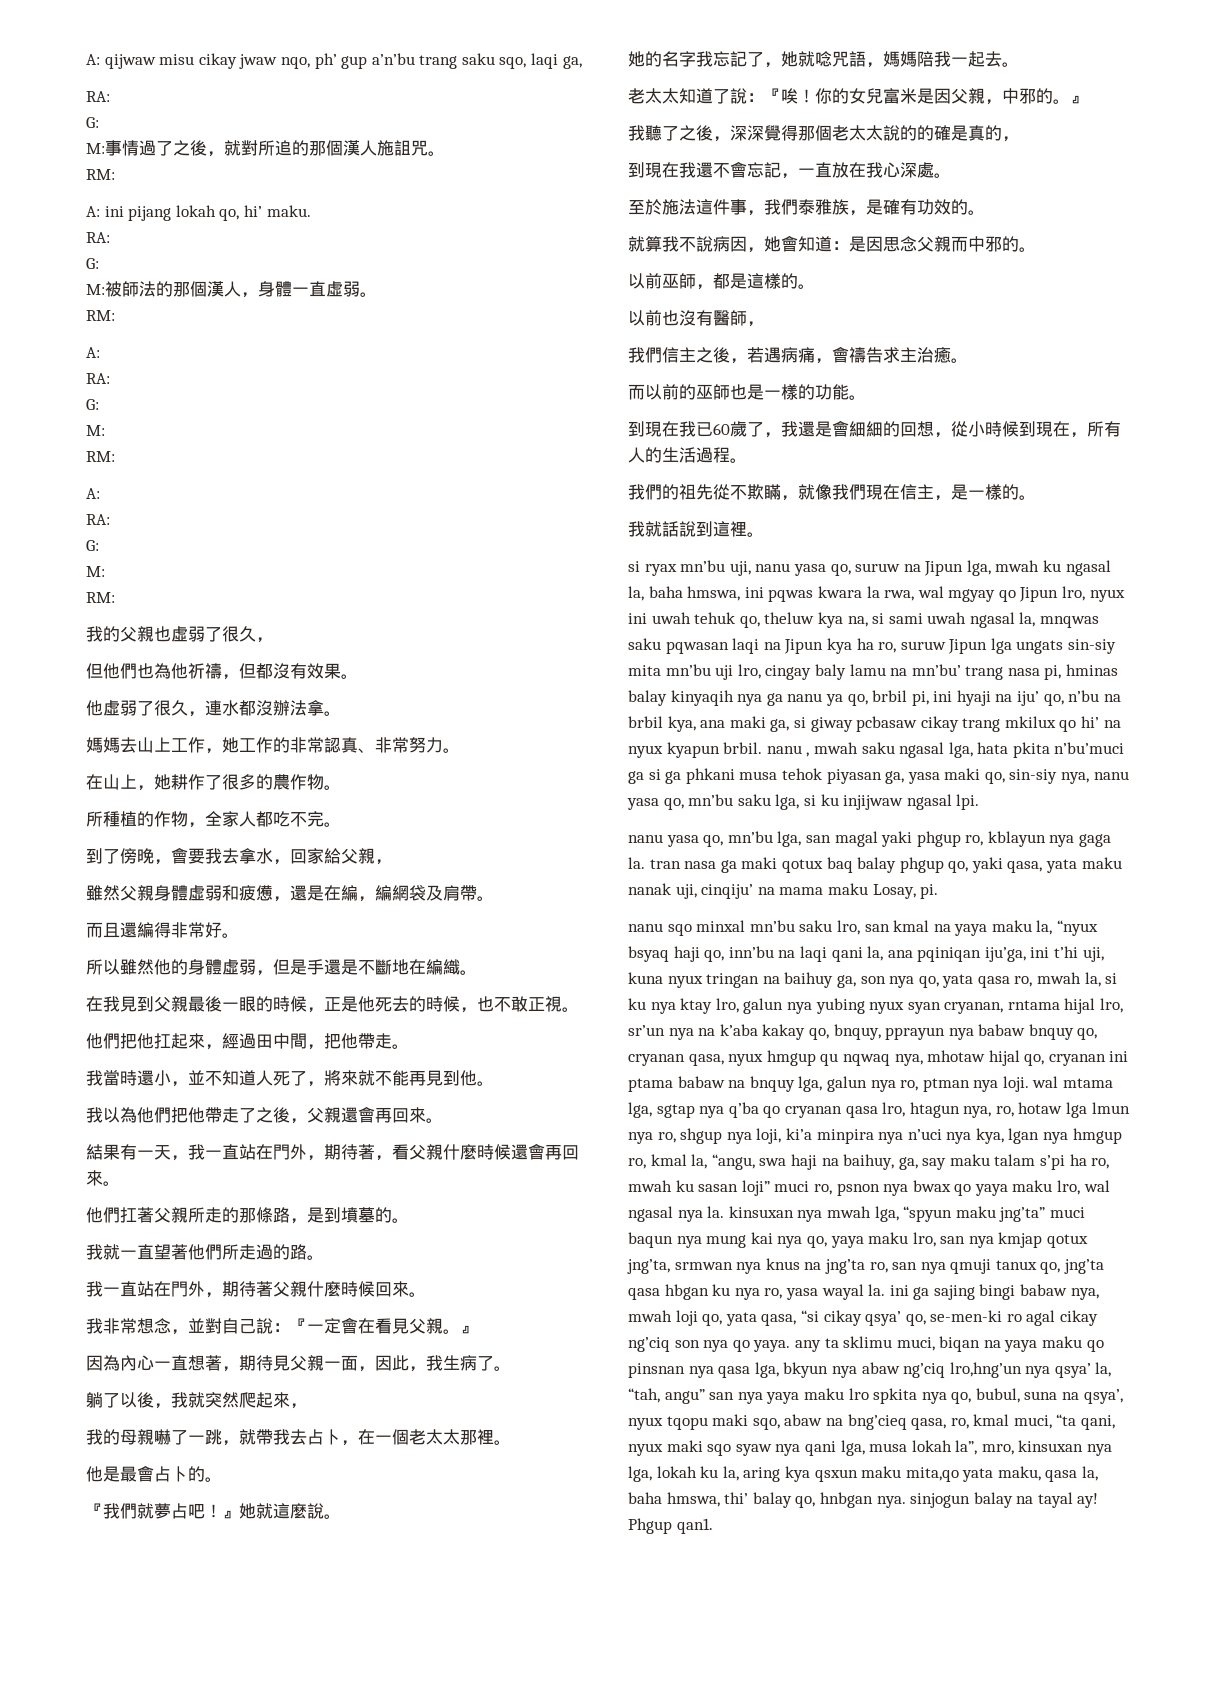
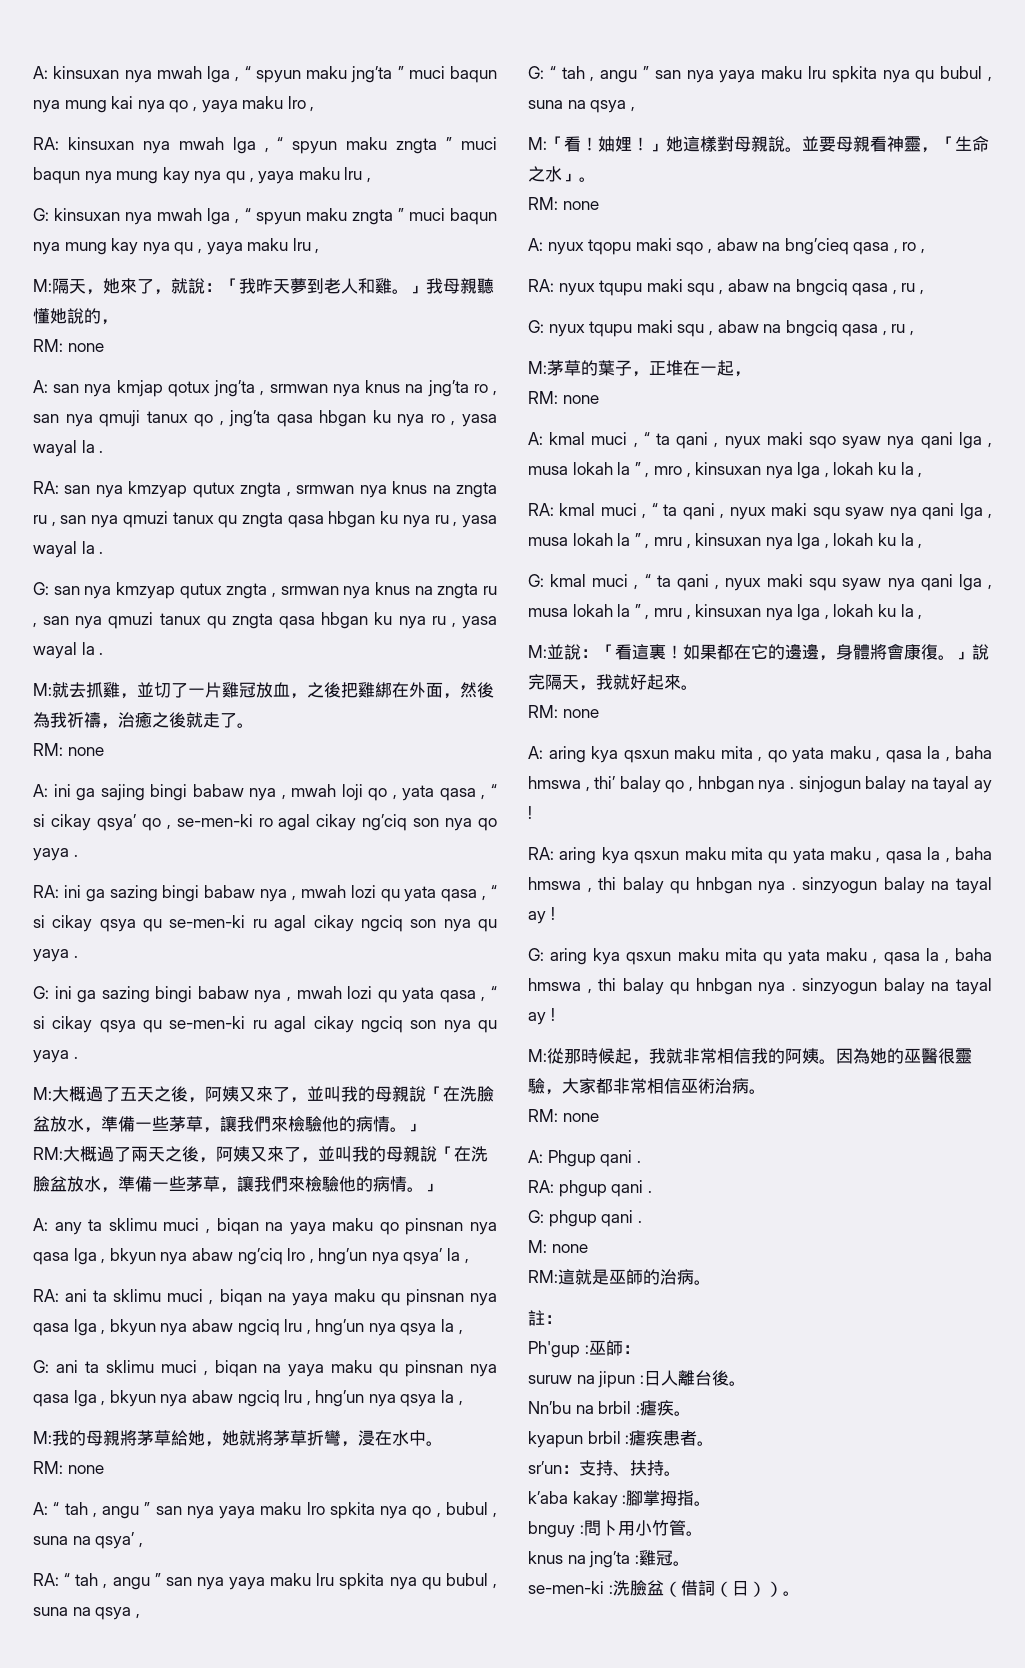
[86,53,582,69] [86,91,110,102] [86,117,99,128] [86,140,445,157] [86,169,115,180] [86,205,311,221] [86,232,110,243] [86,258,99,269] [86,281,377,298] [86,310,115,321] [86,347,100,358] [86,373,110,384] [86,399,99,410] [86,425,105,436] [86,451,115,462] [86,488,100,499] [86,514,110,525] [86,540,99,551] [86,566,105,577] [86,592,115,603] [86,626,273,643] [86,663,358,680] [86,700,341,717] [86,737,460,754] [86,774,341,791] [86,811,341,828] [86,847,392,865] [86,885,494,902] [86,922,239,938] [86,959,477,976] [86,996,579,1013] [86,1033,409,1050] [86,1070,494,1087] [86,1106,443,1124] [86,1143,579,1161] [86,1170,120,1186] [86,1207,409,1224] [86,1244,324,1260] [86,1281,426,1298] [86,1317,477,1335] [86,1355,511,1372] [86,1392,307,1409] [86,1429,511,1446] [86,1465,222,1482] [86,1502,341,1519] [628,51,1019,68] [628,88,1087,105] [628,125,1019,142] [628,161,951,179] [628,198,985,216] [628,235,1036,253] [628,272,815,290] [628,310,764,327] [628,346,968,364] [628,384,866,400] [628,420,1121,438] [628,447,747,463] [628,484,1036,501] [628,520,764,537] [628,560,1111,576] [628,586,1125,602] [628,612,1100,628] [628,638,1117,654] [628,664,1119,680] [628,690,1121,706] [628,716,1121,732] [628,742,1125,758] [628,768,1129,784] [627,794,980,810] [628,831,1112,847] [628,857,1122,873] [628,883,939,899] [628,920,1099,936] [628,946,1104,962] [628,972,1118,988] [628,998,1124,1014] [628,1024,1098,1040] [628,1050,1129,1066] [628,1076,1114,1092] [628,1102,1130,1118] [628,1128,1122,1144] [628,1154,1110,1170] [628,1180,1110,1196] [628,1206,1046,1222] A: qijwaw misu cikay jwaw nqo, ph’ gup a’n’bu trang saku sqo, laqi ga, // RA: // G: // M:事情過了之後，就對所追的那個漢人施詛咒。 // RM: // A: ini pijang lokah qo, hi’ maku. // RA: // G: // M:被師法的那個漢人，身體一直虛弱。 // RM: // A: // RA: // G: // M: // RM: // A: // RA: // G: // M: // RM: // 我的父親也虛弱了很久， // 但他們也為他祈禱，但都沒有效果。 // 他虛弱了很久，連水都沒辦法拿。 // 媽媽去山上工作，她工作的非常認真、非常努力。 // 在山上，她耕作了很多的農作物。 // 所種植的作物，全家人都吃不完。 // 到了傍晚，會要我去拿水，回家給父親， // 雖然父親身體虛弱和疲憊，還是在編，編網袋及肩帶。 // 而且還編得非常好。 // 所以雖然他的身體虛弱，但是手還是不斷地在編織。 // 在我見到父親最後一眼的時候，正是他死去的時候，也不敢正視。 // 他們把他扛起來，經過田中間，把他帶走。 // 我當時還小，並不知道人死了，將來就不能再見到他。 // 我以為他們把他帶走了之後，父親還會再回來。 // 結果有一天，我一直站在門外，期待著，看父親什麼時候還會再回來。 // 他們扛著父親所走的那條路，是到墳墓的。 // 我就一直望著他們所走過的路。 // 我一直站在門外，期待著父親什麼時候回來。 // 我非常想念，並對自己說：『一定會在看見父親。』 // 因為內心一直想著，期待見父親一面，因此，我生病了。 // 躺了以後，我就突然爬起來， // 我的母親嚇了一跳，就帶我去占卜，在一個老太太那裡。 // 他是最會占卜的。 // 『我們就夢占吧！』她就這麼說。 // 她的名字我忘記了，她就唸咒語，媽媽陪我一起去。 // 老太太知道了說：『唉！你的女兒富米是因父親，中邪的。』 // 我聽了之後，深深覺得那個老太太說的的確是真的， // 到現在我還不會忘記，一直放在我心深處。 // 至於施法這件事，我們泰雅族，是確有功效的。 // 就算我不說病因，她會知道：是因思念父親而中邪的。 // 以前巫師，都是這樣的。 // 以前也沒有醫師， // 我們信主之後，若遇病痛，會禱告求主治癒。 // 而以前的巫師也是一樣的功能。 // 到現在我已60歲了，我還是會細細的回想，從小時候到現在，所有人的生活過程。 // 我們的祖先從不欺瞞，就像我們現在信主，是一樣的。 // 我就話說到這裡。 // si ryax mn’bu uji, nanu yasa qo, suruw na Jipun lga, mwah ku ngasal la, baha hmswa, ini pqwas kwara la rwa, wal mgyay qo Jipun lro, nyux ini uwah tehuk qo, theluw kya na, si sami uwah ngasal la, mnqwas saku pqwasan laqi na Jipun kya ha ro, suruw Jipun lga ungats sin-siy mita mn’bu uji lro, cingay baly lamu na mn’bu’ trang nasa pi, hminas balay kinyaqih nya ga nanu ya qo, brbil pi, ini hyaji na iju’ qo, n’bu na brbil kya, ana maki ga, si giway pcbasaw cikay trang mkilux qo hi’ na nyux kyapun brbil. nanu , mwah saku ngasal lga, hata pkita n’bu’muci ga si ga phkani musa tehok piyasan ga, yasa maki qo, sin-siy nya, nanu yasa qo, mn’bu saku lga, si ku injijwaw ngasal lpi. // nanu yasa qo, mn’bu lga, san magal yaki phgup ro, kblayun nya gaga la. tran nasa ga maki qotux baq balay phgup qo, yaki qasa, yata maku nanak uji, cinqiju’ na mama maku Losay, pi. // nanu sqo minxal mn’bu saku lro, san kmal na yaya maku la, “nyux bsyaq haji qo, inn’bu na laqi qani la, ana pqiniqan iju’ga, ini t’hi uji, kuna nyux tringan na baihuy ga, son nya qo, yata qasa ro, mwah la, si ku nya ktay lro, galun nya yubing nyux syan cryanan, rntama hijal lro, sr’un nya na k’aba kakay qo, bnquy, pprayun nya babaw bnquy qo, cryanan qasa, nyux hmgup qu nqwaq nya, mhotaw hijal qo, cryanan ini ptama babaw na bnquy lga, galun nya ro, ptman nya loji. wal mtama lga, sgtap nya q’ba qo cryanan qasa lro, htagun nya, ro, hotaw lga lmun nya ro, shgup nya loji, ki’a minpira nya n’uci nya kya, lgan nya hmgup ro, kmal la, “angu, swa haji na baihuy, ga, say maku talam s’pi ha ro, mwah ku sasan loji” muci ro, psnon nya bwax qo yaya maku lro, wal ngasal nya la. kinsuxan nya mwah lga, “spyun maku jng’ta” -> [33,66,404,83] A: kinsuxan nya mwah lga , “ spyun maku jng’ta ”
[806,1232,936,1248] qo, yaya maku lro, -> [169,96,315,113] [33,137,498,154] [33,167,371,184] [33,208,497,225] [33,238,320,255] [33,278,494,295] [33,308,118,325] [33,339,104,352] [33,380,48,393] qo , yaya maku lro , // RA: kinsuxan nya mwah lga , “ spyun maku zngta ” muci baqun nya mung kay nya qu , yaya maku lru , // G: kinsuxan nya mwah lga , “ spyun maku zngta ” muci baqun nya mung kay nya qu , yaya maku lru , // M:隔天，她來了，就說：「我昨天夢到老人和雞。」我母親聽懂她說的， // RM: none // A:
[627,1259,670,1274] jng’ta, -> [214,380,265,397] jng’ta ,
[869,1262,888,1273] ro, -> [473,384,497,396] ro ,
[1040,1262,1061,1274] qo, -> [194,414,224,427] qo ,
[764,1284,886,1300] ro, yasa wayal la. -> [430,414,498,427] [33,440,104,457] [33,481,497,498] [33,511,498,528] [33,541,104,558] [33,582,498,599] [33,612,497,629] [33,642,104,659] [33,682,494,699] [33,711,254,729] [33,743,104,756] [33,784,48,797] ro , yasa wayal la . // RA: san nya kmzyap qutux zngta , srmwan nya knus na zngta ru , san nya qmuzi tanux qu zngta qasa hbgan ku nya ru , yasa wayal la . // G: san nya kmzyap qutux zngta , srmwan nya knus na zngta ru , san nya qmuzi tanux qu zngta qasa hbgan ku nya ru , yasa wayal la . // M:就去抓雞，並切了一片雞冠放血，之後把雞綁在外面，然後為我祈禱，治癒之後就走了。 // RM: none // A:
[1070,1288,1099,1300] [628,1310,926,1326] nya, mwah loji qo, yata qasa, “si cikay qsya’ qo, -> [249,784,497,801] [33,814,171,831] nya , mwah loji qo , yata qasa , “ si cikay qsya’ qo ,
[753,1340,791,1352] yaya. -> [33,848,78,861] [33,885,497,902] [33,915,498,932] [33,949,78,962] [33,986,497,1003] [33,1016,498,1033] [33,1050,78,1063] [33,1086,494,1103] [33,1116,424,1133] [33,1146,488,1163] [33,1176,441,1193] [33,1218,48,1231] yaya . // RA: ini ga sazing bingi babaw nya , mwah lozi qu yata qasa , “ si cikay qsya qu se-men-ki ru agal cikay ngciq son nya qu yaya . // G: ini ga sazing bingi babaw nya , mwah lozi qu yata qasa , “ si cikay qsya qu se-men-ki ru agal cikay ngciq son nya qu yaya . // M:大概過了五天之後，阿姨又來了，並叫我的母親說「在洗臉盆放水，準備一些茅草，讓我們來檢驗他的病情。」 // RM:大概過了兩天之後，阿姨又來了，並叫我的母親說「在洗臉盆放水，準備一些茅草，讓我們來檢驗他的病情。」 // A:
[896,1337,935,1351] muci, -> [163,1218,210,1234] muci ,
[754,1362,779,1378] lga, -> [73,1248,106,1265] lga ,
[949,1362,1112,1378] [628,1388,705,1404] lro,hng’un nya qsya’ la, “tah, angu” -> [287,1248,469,1265] [33,1289,497,1306] [33,1319,463,1336] [33,1360,497,1377] [33,1390,463,1407] [33,1430,443,1447] [33,1461,104,1474] [33,1502,151,1519] lro , hng’un nya qsya’ la , // RA: ani ta sklimu muci , biqan na yaya maku qu pinsnan nya qasa lga , bkyun nya abaw ngciq lru , hng’un nya qsya la , // G: ani ta sklimu muci , biqan na yaya maku qu pinsnan nya qasa lga , bkyun nya abaw ngciq lru , hng’un nya qsya la , // M:我的母親將茅草給她，她就將茅草折彎，浸在水中。 // RM: none // A: “ tah , angu ”
[951,1388,1123,1404] qo, bubul, suna na qsya’, -> [412,1502,497,1519] [33,1532,143,1549] [33,1573,497,1590] [33,1607,140,1620] [528,66,993,83] [528,100,635,113] [528,135,989,153] [528,166,596,182] [528,197,599,210] [528,238,543,251] qo , bubul , suna na qsya’ , // RA: “ tah , angu ” san nya yaya maku lru spkita nya qu bubul , suna na qsya , // G: “ tah , angu ” san nya yaya maku lru spkita nya qu bubul , suna na qsya , // M:「看！妯娌！」她這樣對母親說。並要母親看神靈，「生命之水」。 // RM: none // A:
[752,1418,780,1430] sqo, -> [676,242,712,255] sqo ,
[911,1414,1116,1430] qasa, ro, kmal muci, “ta qani, -> [853,242,926,255] [528,279,925,296] [528,320,915,337] [528,360,751,377] [528,391,599,404] [528,432,719,449] qasa , ro , // RA: nyux tqupu maki squ , abaw na bngciq qasa , ru , // G: nyux tqupu maki squ , abaw na bngciq qasa , ru , // M:茅草的葉子，正堆在一起， // RM: none // A: kmal muci , “ ta qani ,
[840,1440,1113,1456] [628,1466,1099,1482] [628,1492,1099,1508] [628,1518,713,1534] lga, musa lokah la”, mro, kinsuxan nya lga, lokah ku la, aring kya qsxun maku mita,qo yata maku, qasa la, baha hmswa, thi’ balay qo, hnbgan nya. sinjogun balay na tayal ay! Phgup qan1. -> [958,432,992,449] [528,462,923,479] [528,503,992,520] [528,533,923,550] [528,574,992,591] [528,604,923,621] [528,643,989,661] [528,674,698,691] [528,705,599,718] [528,746,992,763] [528,776,993,793] [528,806,532,819] [528,847,992,864] [528,877,992,894] [528,907,555,924] [528,948,992,965] [528,978,992,995] [528,1008,555,1025] [528,1048,972,1065] [528,1078,766,1095] [528,1109,599,1122] [528,1150,641,1167] [528,1180,652,1197] [528,1210,642,1227] [528,1240,588,1253] [528,1268,711,1285] [528,1310,562,1326] [528,1340,640,1358] [528,1370,746,1388] [528,1400,691,1416] [528,1430,715,1448] [528,1460,681,1476] [528,1490,712,1508] [528,1520,703,1538] [528,1550,690,1568] [528,1580,800,1597] lga , musa lokah la ” , mro , kinsuxan nya lga , lokah ku la , // RA: kmal muci , “ ta qani , nyux maki squ syaw nya qani lga , musa lokah la ” , mru , kinsuxan nya lga , lokah ku la , // G: kmal muci , “ ta qani , nyux maki squ syaw nya qani lga , musa lokah la ” , mru , kinsuxan nya lga , lokah ku la , // M:並說：「看這裏！如果都在它的邊邊，身體將會康復。」說完隔天，我就好起來。 // RM: none // A: aring kya qsxun maku mita , qo yata maku , qasa la , baha hmswa , thi’ balay qo , hnbgan nya . sinjogun balay na tayal ay ! // RA: aring kya qsxun maku mita qu yata maku , qasa la , baha hmswa , thi balay qu hnbgan nya . sinzyogun balay na tayal ay ! // G: aring kya qsxun maku mita qu yata maku , qasa la , baha hmswa , thi balay qu hnbgan nya . sinzyogun balay na tayal ay ! // M:從那時候起，我就非常相信我的阿姨。因為她的巫醫很靈驗，大家都非常相信巫術治病。 // RM: none // A: Phgup qani . // RA: phgup qani . // G: phgup qani . // M: none // RM:這就是巫師的治病。 // 註： // Ph'gup :巫師： // suruw na jipun :日人離台後。 // Nn’bu na brbil :瘧疾。 // kyapun brbil :瘧疾患者。 // sr’un：支持、扶持。 // k’aba kakay :腳掌拇指。 // bnguy :問卜用小竹管。 // knus na jng’ta :雞冠。 // se-men-ki :洗臉盆（借詞（日））。

